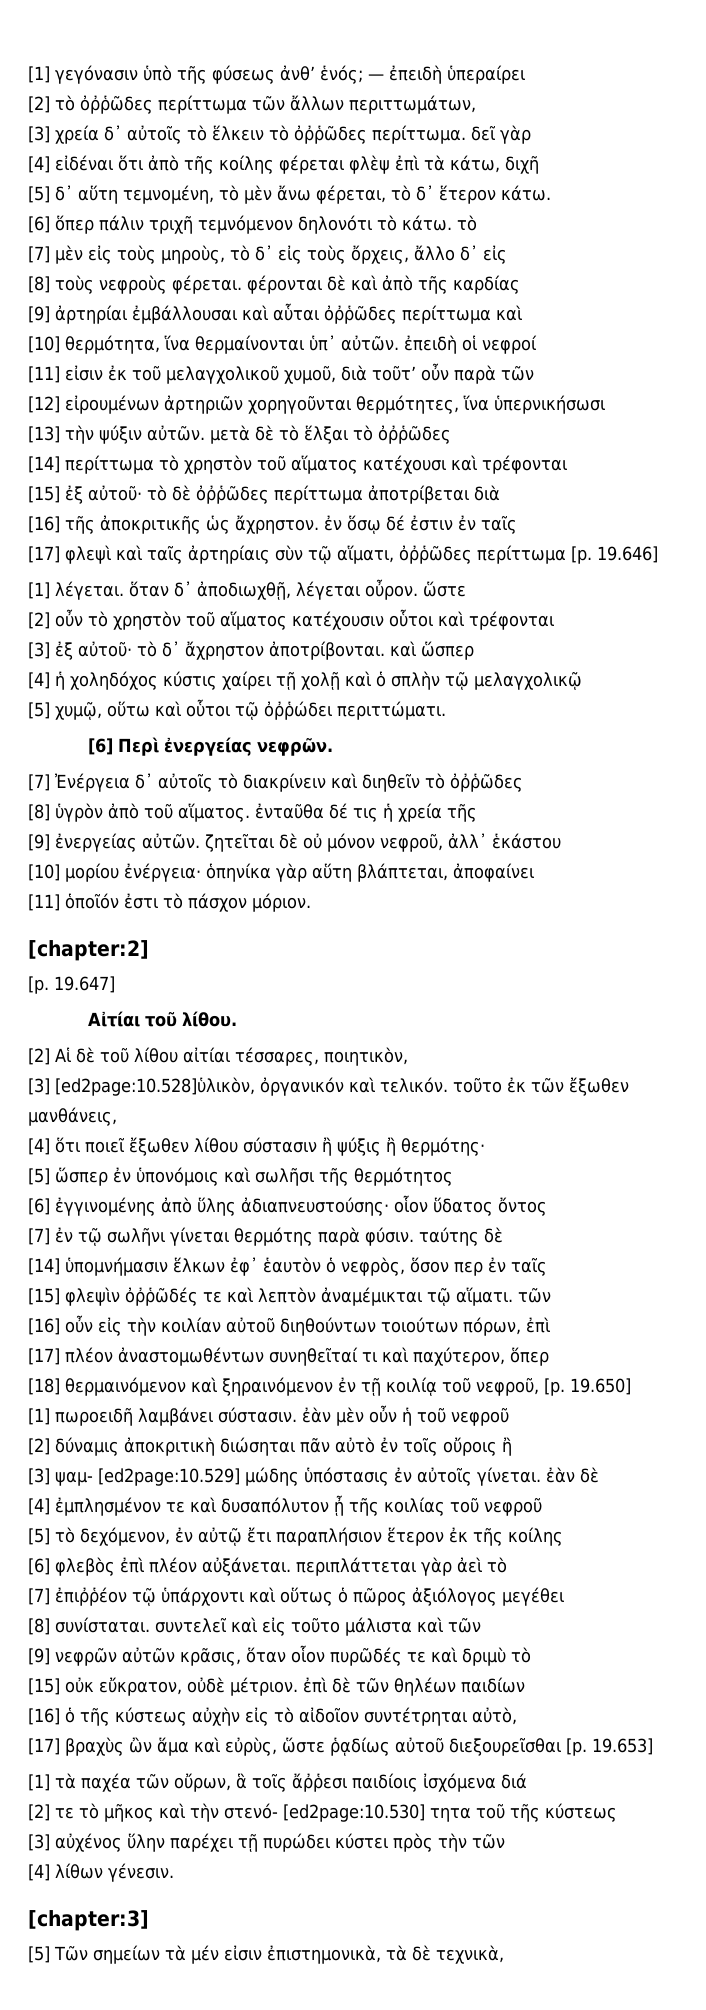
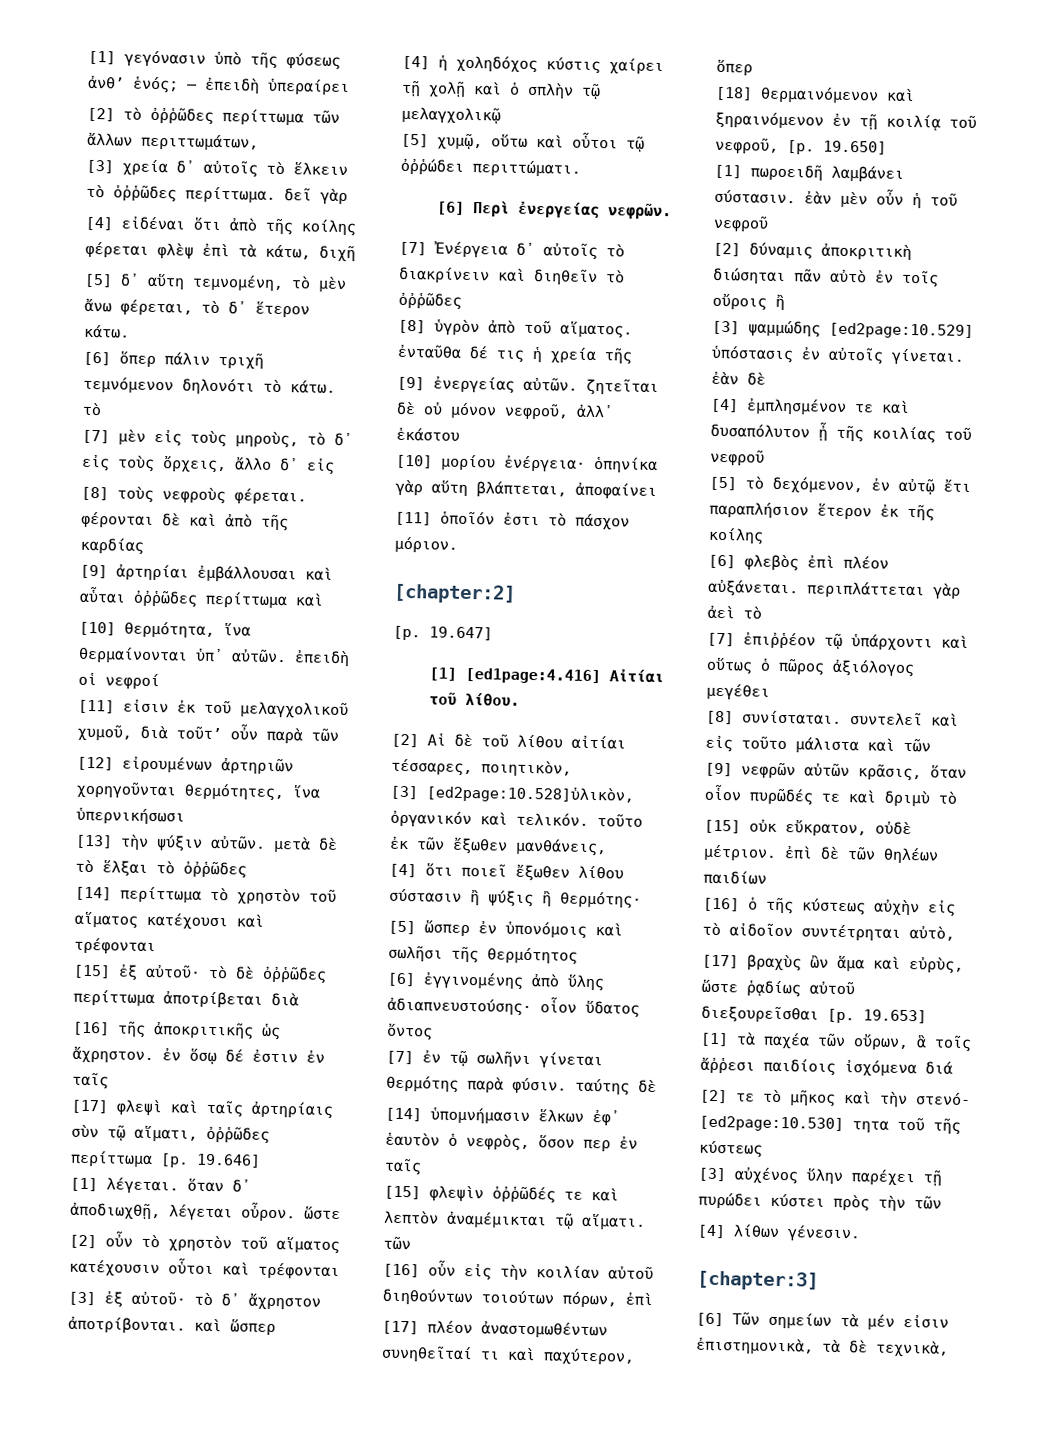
(115, 984) none -> [428,667,601,685] [1] [ed1page:4.416]
[55,1467,299,1486] ψαμ- [ed2page:10.529] μώδης -> [748,320,974,339] ψαμμώδης [ed2page:10.529]
[28,1946,50,1963] [5] -> [696,1312,724,1327] [6]

